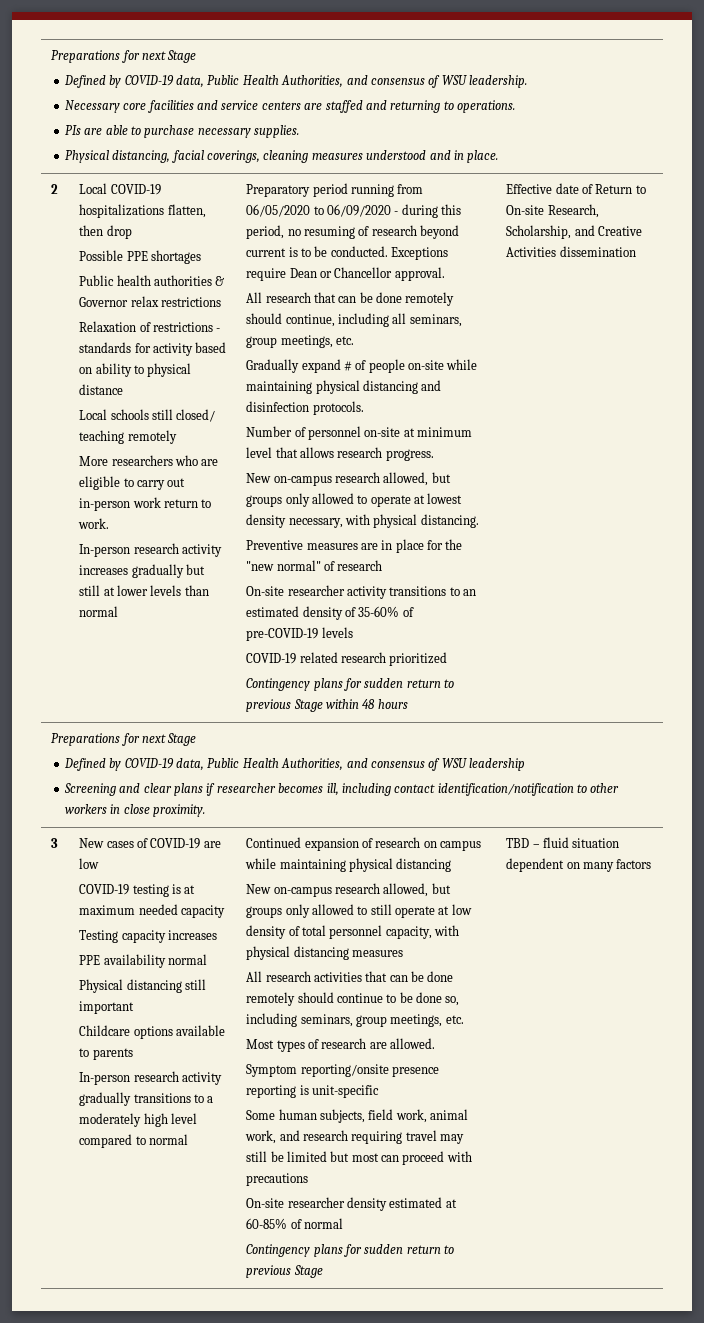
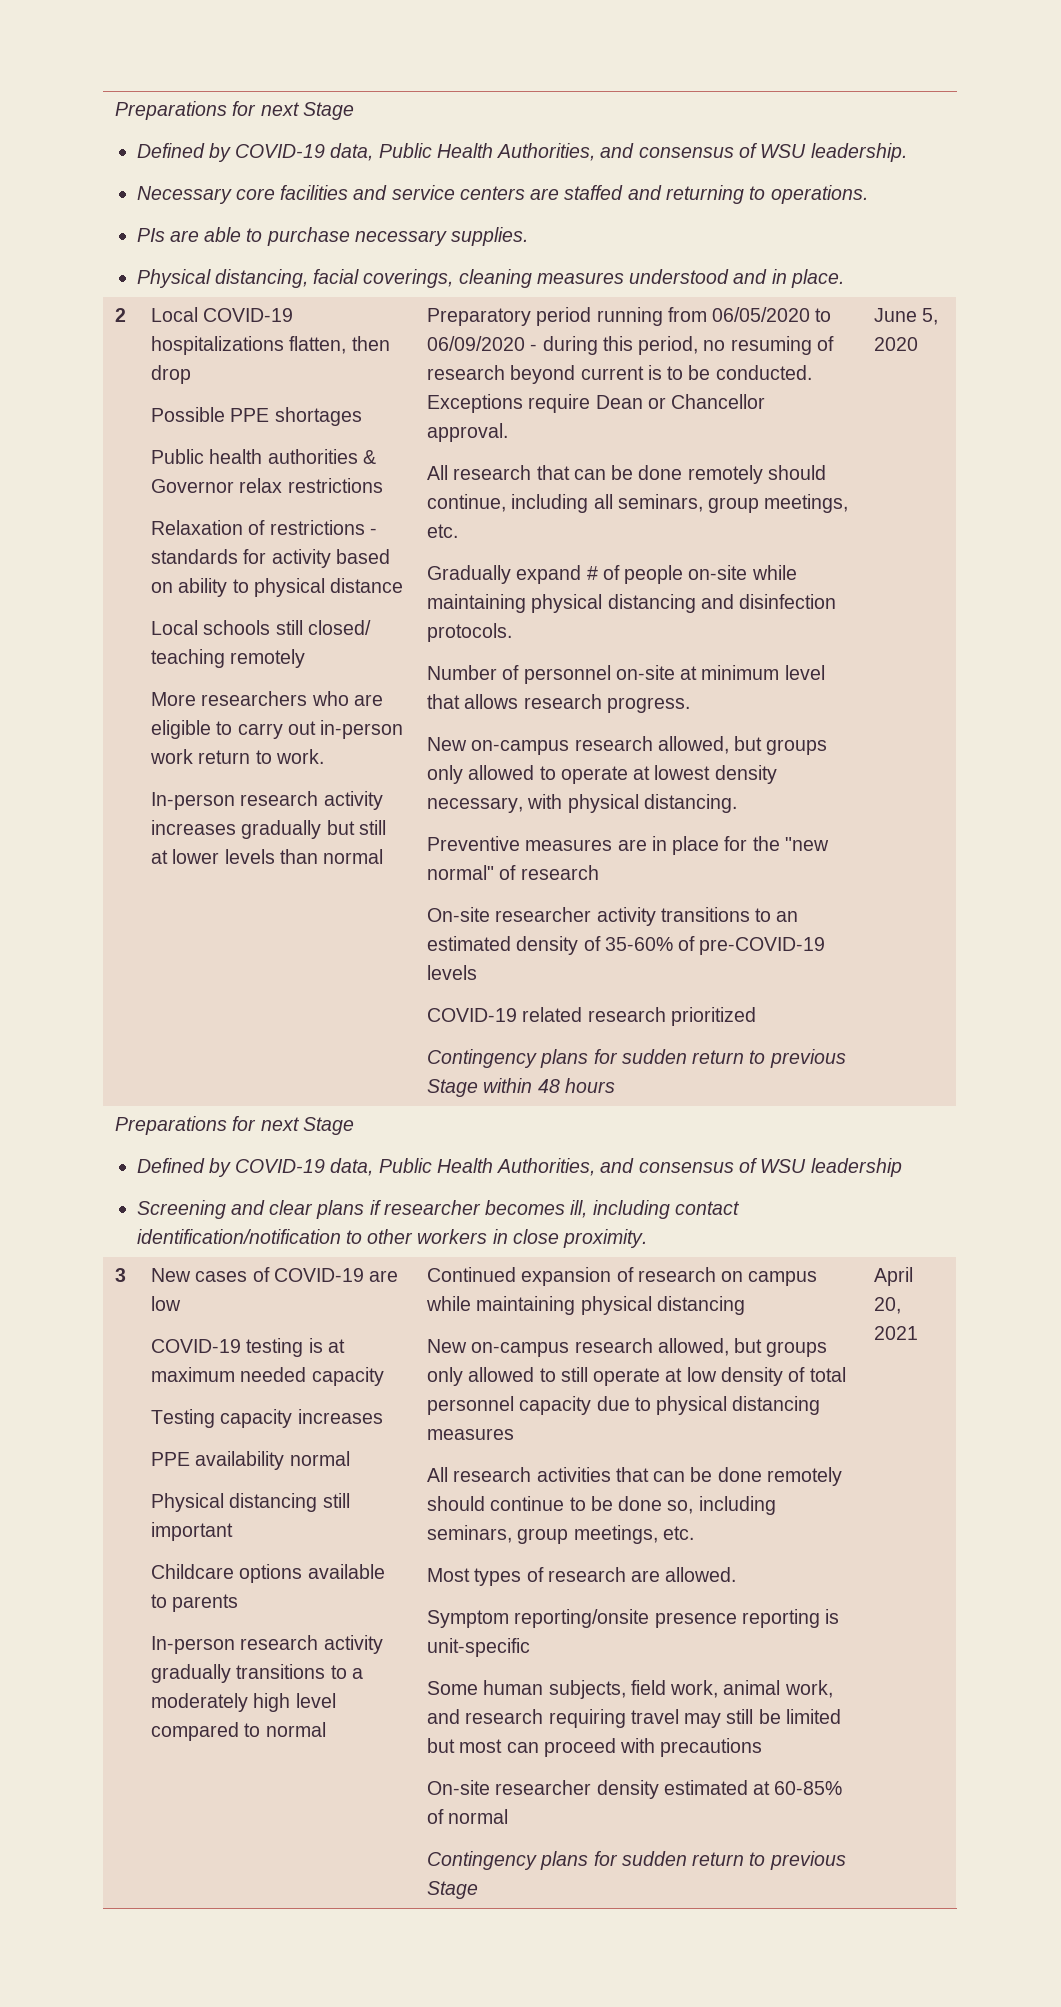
[506,183,646,194] [506,204,599,218] [506,225,642,239] [506,246,636,257] Effective date of Return to On-site Research, Scholarship, and Creative Activities dissemination -> [874,308,939,325] [874,337,919,351] June 5, 2020
[385,925,460,939] capacity, with -> [519,1396,651,1415] capacity due to
[506,837,620,848] [506,858,652,872] TBD – fluid situation dependent on many factors -> [874,1267,914,1286] [874,1297,902,1314] [874,1326,919,1340] April 20, 2021

